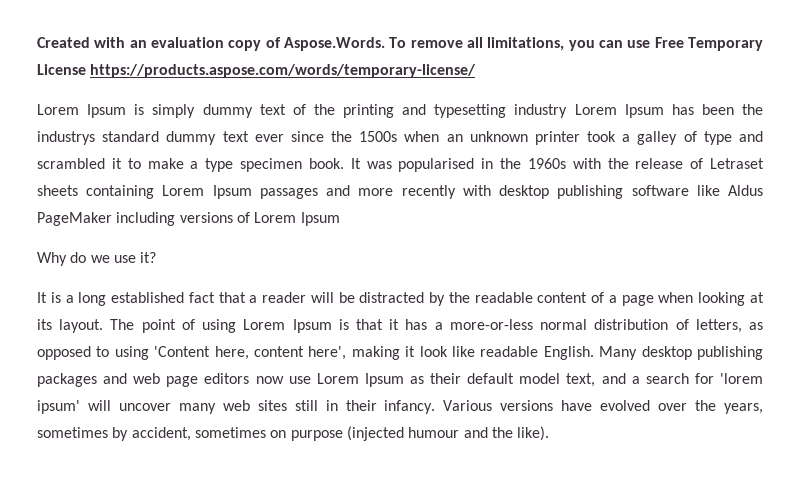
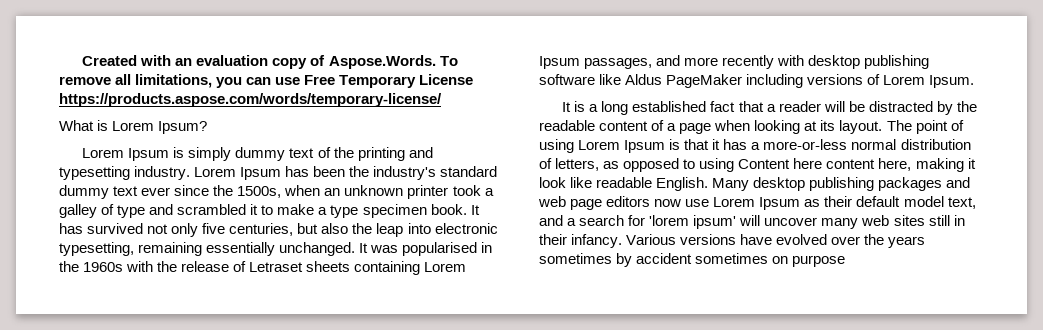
(477, 71) none -> [59,120,208,134] // What is Lorem Ipsum?
[514,104,568,118] industry -> [134,166,191,180] industry.
[37,131,95,145] industrys -> [373,166,437,180] industry's
[359,131,398,142] 1500s -> [237,186,282,198] 1500s,
(361, 163) none -> [59,223,498,237] [59,242,369,256] has survived not only five centuries, but also the leap into electronic typesetting, remaining essentially unchanged. It
[259,188,318,199] passages -> [584,58,653,69] passages,
[300,212,340,226] [37,252,157,266] Ipsum // Why do we use it? -> [929,75,975,88] Ipsum.
[154,346,347,360] 'Content here, content here', -> [738,158,912,171] Content here content here,
[724,403,763,414] years, -> [888,236,926,248] years
[131,427,191,441] accident, -> [636,253,693,264] accident
[346,426,550,441] (injected humour and the like). -> (846, 261) none

